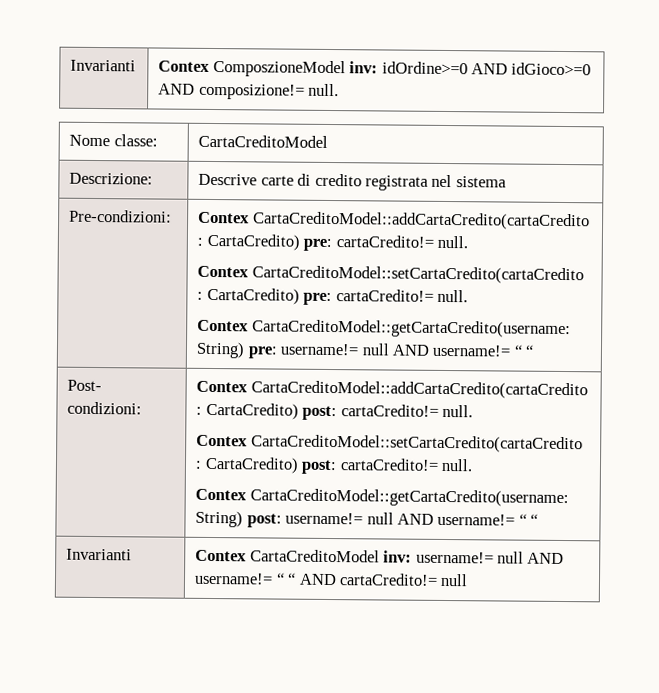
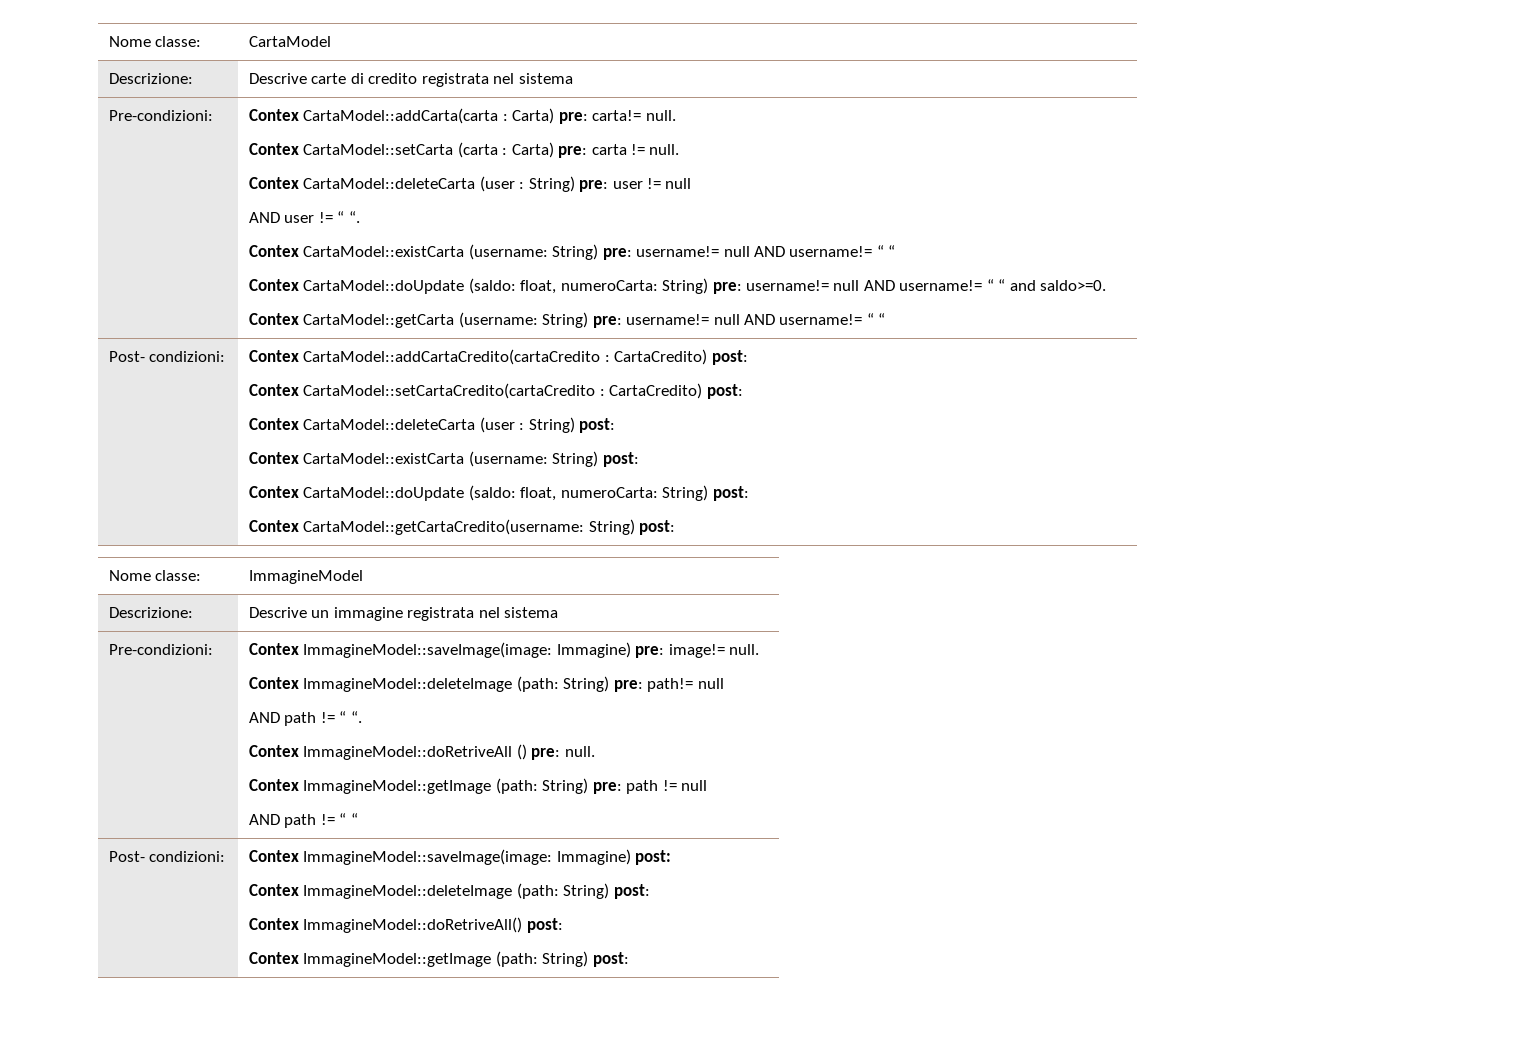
[70,59,137,72] [158,59,592,78] [158,83,340,100] [69,134,158,147] [198,134,329,148] Invarianti | Contex ComposzioneModel inv: idOrdine>=0 AND idGioco>=0 AND composizione!= null. // Nome classe: | CartaCreditoModel -> [108,36,202,47] [248,36,331,47] Nome classe: | CartaModel
[252,211,590,231] [197,233,469,252] [197,265,584,285] [197,287,469,306] [197,319,571,339] CartaCreditoModel::addCartaCredito(cartaCredito : CartaCredito) pre: cartaCredito!= null. // Contex CartaCreditoModel::setCartaCredito(cartaCredito : CartaCredito) pre: cartaCredito!= null. // Contex CartaCreditoModel::getCartaCredito(username: -> [303,108,676,124] [248,142,680,158] [248,176,692,192] [248,211,360,223] [248,244,896,260] [248,278,1107,294] [248,312,538,328] CartaModel::addCarta(carta : Carta) pre: carta!= null. // Contex CartaModel::setCarta (carta : Carta) pre: carta != null. // Contex CartaModel::deleteCarta (user : String) pre: user != null // AND user != “ “. // Contex CartaModel::existCarta (username: String) pre: username!= null AND username!= “ “ // Contex CartaModel::doUpdate (saldo: float, numeroCarta: String) pre: username!= null AND username!= “ “ and saldo>=0. // Contex CartaModel::getCarta (username:
[250,380,588,400] [196,402,474,421] [196,434,583,454] [195,456,474,475] [195,488,569,508] [195,510,539,528] [66,548,133,561] [195,549,565,565] [194,572,469,587] CartaCreditoModel::addCartaCredito(cartaCredito : CartaCredito) post: cartaCredito!= null. // Contex CartaCreditoModel::setCartaCredito(cartaCredito : CartaCredito) post: cartaCredito!= null. // Contex CartaCreditoModel::getCartaCredito(username: String) post: username!= null AND username!= “ “ // Invarianti | Contex CartaCreditoModel inv: username!= null AND username!= “ “ AND cartaCredito!= null -> [303,349,748,365] [248,383,743,399] [248,417,616,433] [248,451,639,467] [248,485,749,501] [248,519,676,535] [108,570,202,581] [248,570,363,584] [108,607,193,618] [248,607,559,621] [108,644,213,655] [248,642,760,658] [248,676,724,692] [248,711,362,726] [248,744,595,760] [248,778,708,794] [248,813,358,828] [108,851,226,862] [248,849,672,865] [248,883,650,899] [248,917,563,933] [248,951,629,967] CartaModel::addCartaCredito(cartaCredito : CartaCredito) post: // Contex CartaModel::setCartaCredito(cartaCredito : CartaCredito) post: // Contex CartaModel::deleteCarta (user : String) post: // Contex CartaModel::existCarta (username: String) post: // Contex CartaModel::doUpdate (saldo: float, numeroCarta: String) post: // Contex CartaModel::getCartaCredito(username: String) post: // Nome classe: | ImmagineModel // Descrizione: | Descrive un immagine registrata nel sistema // Pre-condizioni: | Contex ImmagineModel::saveImage(image: Immagine) pre: image!= null. // Contex ImmagineModel::deleteImage (path: String) pre: path!= null // AND path != “ “. // Contex ImmagineModel::doRetriveAll () pre: null. // Contex ImmagineModel::getImage (path: String) pre: path != null // AND path != “ “ // Post- condizioni: | Contex ImmagineModel::saveImage(image: Immagine) post: // Contex ImmagineModel::deleteImage (path: String) post: // Contex ImmagineModel::doRetriveAll() post: // Contex ImmagineModel::getImage (path: String) post:

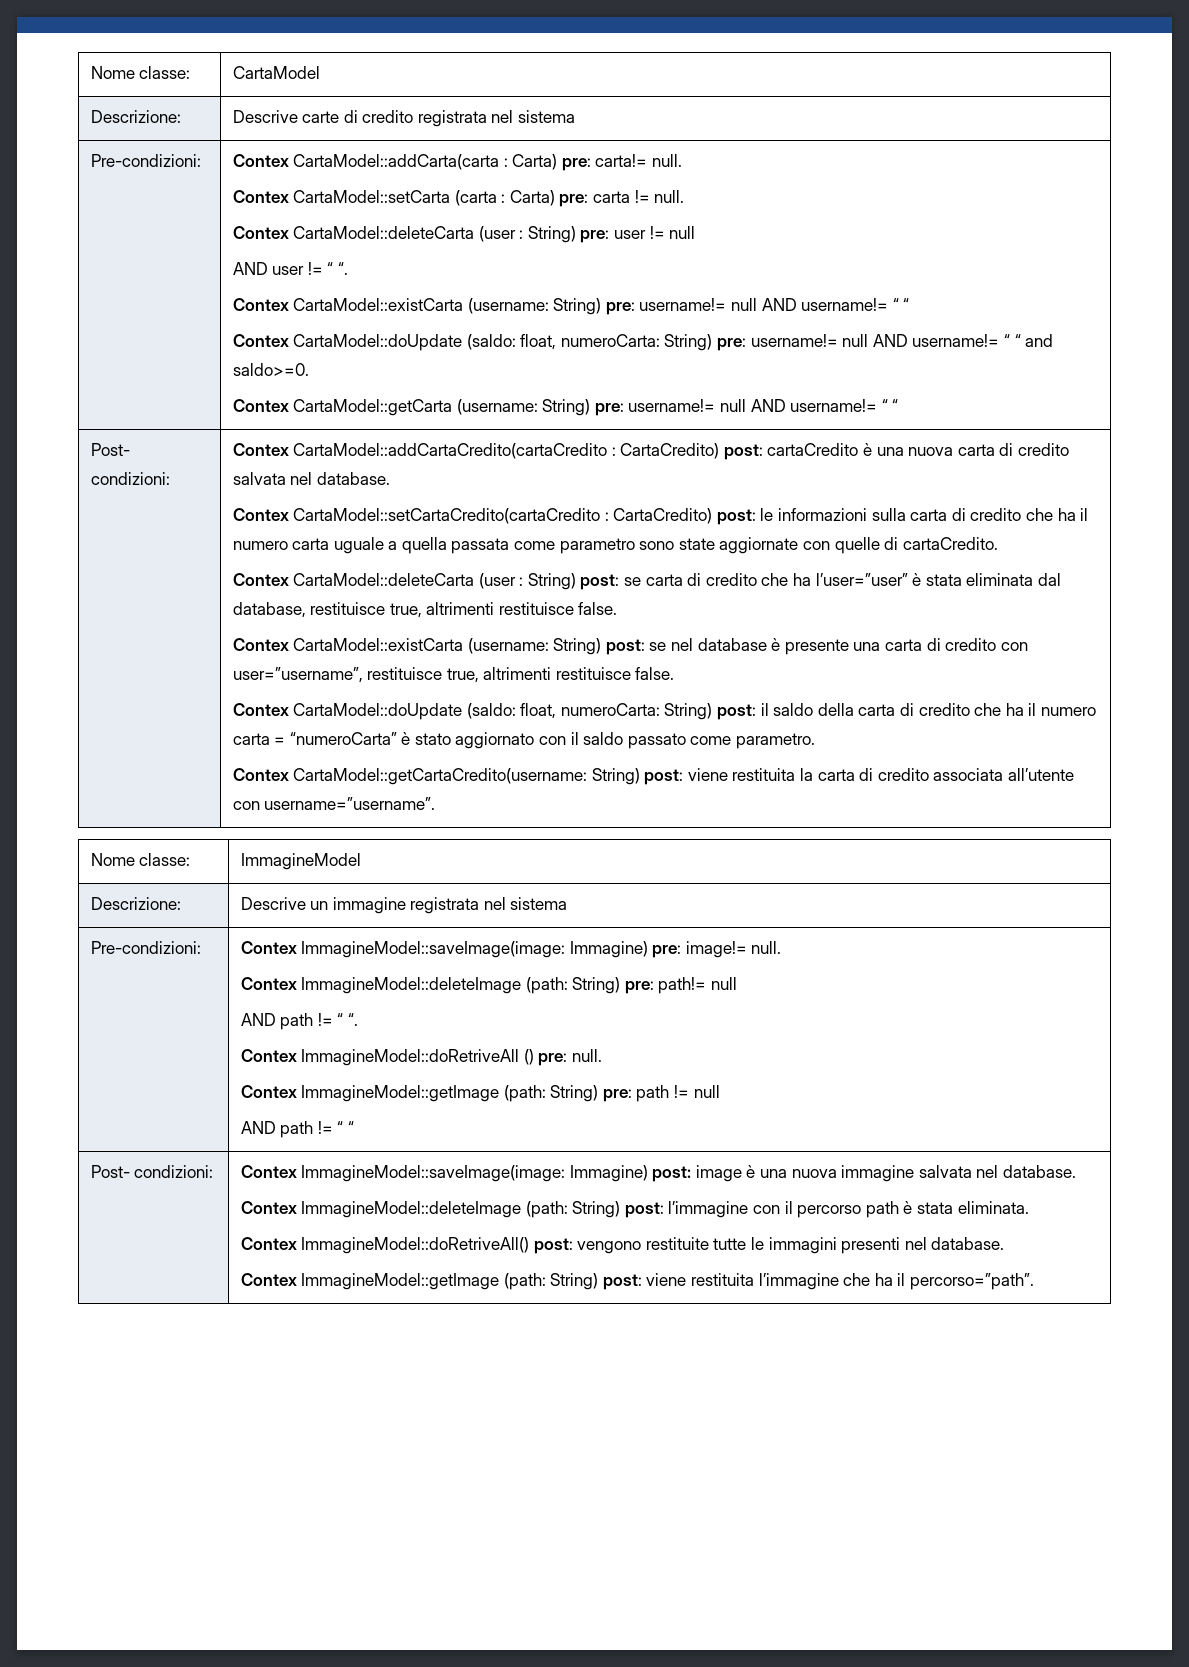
(748, 357) none -> [767,443,1070,456] [232,472,390,485] cartaCredito è una nuova carta di credito salvata nel database.
(743, 391) none -> [760,508,1089,521] [232,537,998,554] le informazioni sulla carta di credito che ha il numero carta uguale a quella passata come parametro sono state aggiornate con quelle di cartaCredito.
(616, 425) none -> [624,573,1061,586] [232,602,618,618] se carta di credito che ha l’user=”user” è stata eliminata dal database, restituisce true, altrimenti restituisce false.
(639, 459) none -> [649,638,1028,655] [232,667,675,683] se nel database è presente una carta di credito con user=”username”, restituisce true, altrimenti restituisce false.
[248,519,676,535] // Contex CartaModel::getCartaCredito(username: String) post: -> [760,703,1096,716] [232,732,816,749] [232,768,1075,785] [232,797,436,810] il saldo della carta di credito che ha il numero carta = “numeroCarta” è stato aggiornato con il saldo passato come parametro. // Contex CartaModel::getCartaCredito(username: String) post: viene restituita la carta di credito associata all’utente con username=”username”.
(672, 857) none -> [695,1165,1077,1182] image è una nuova immagine salvata nel database.
[248,917,563,933] // Contex ImmagineModel::doRetriveAll() post: -> [668,1201,1029,1218] [240,1237,1005,1254] l’immagine con il percorso path è stata eliminata. // Contex ImmagineModel::doRetriveAll() post: vengono restituite tutte le immagini presenti nel database.
(629, 959) none -> [646,1273,1035,1290] viene restituita l’immagine che ha il percorso=”path”.

